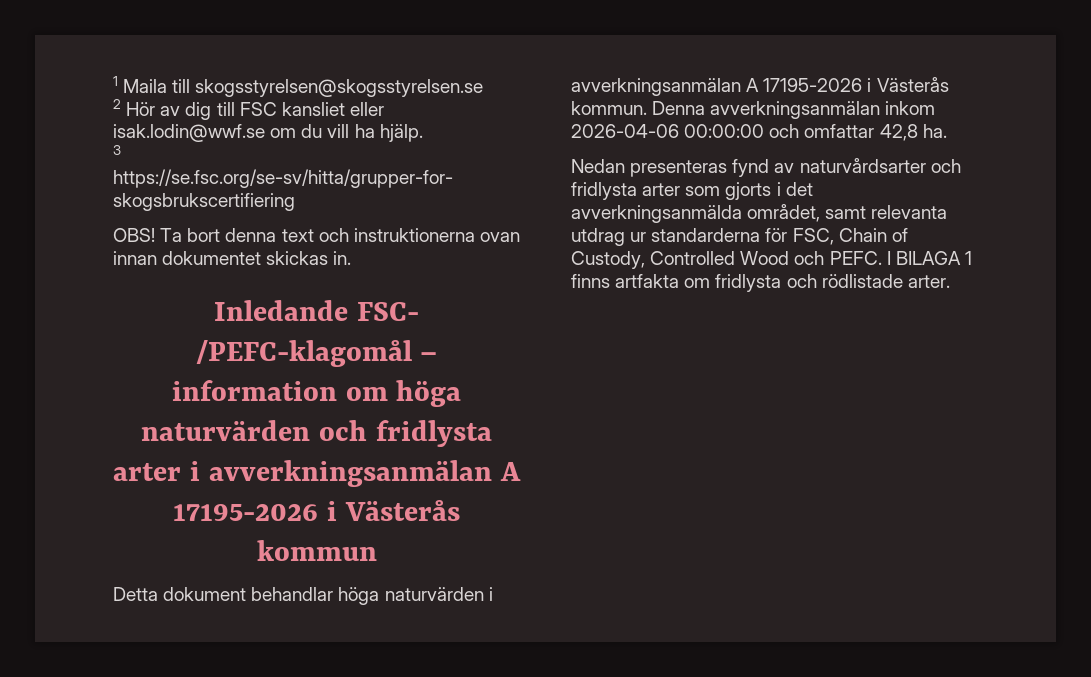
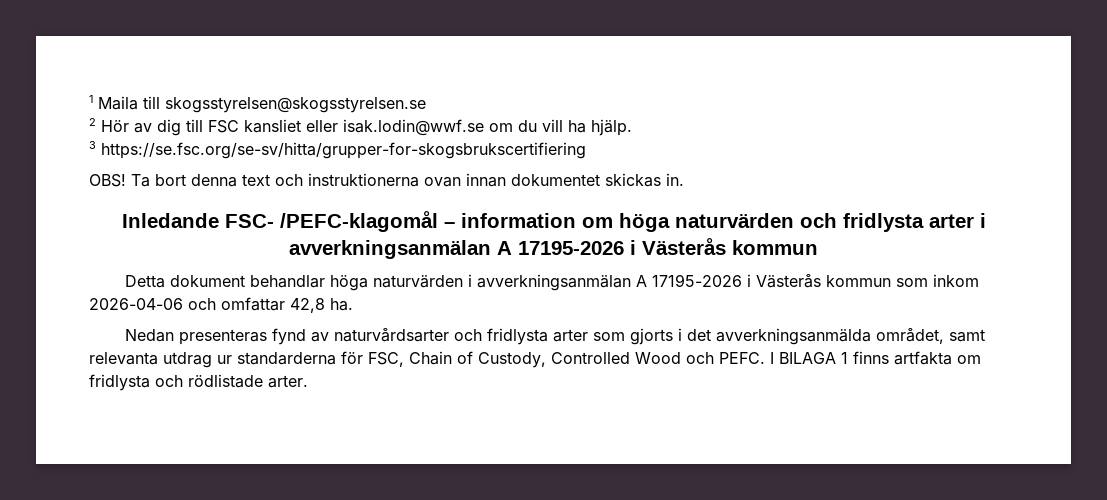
[571,101,881,119] kommun. Denna avverkningsanmälan -> [826,275,929,287] kommun som
[684,124,765,138] 00:00:00 -> (183, 304) none

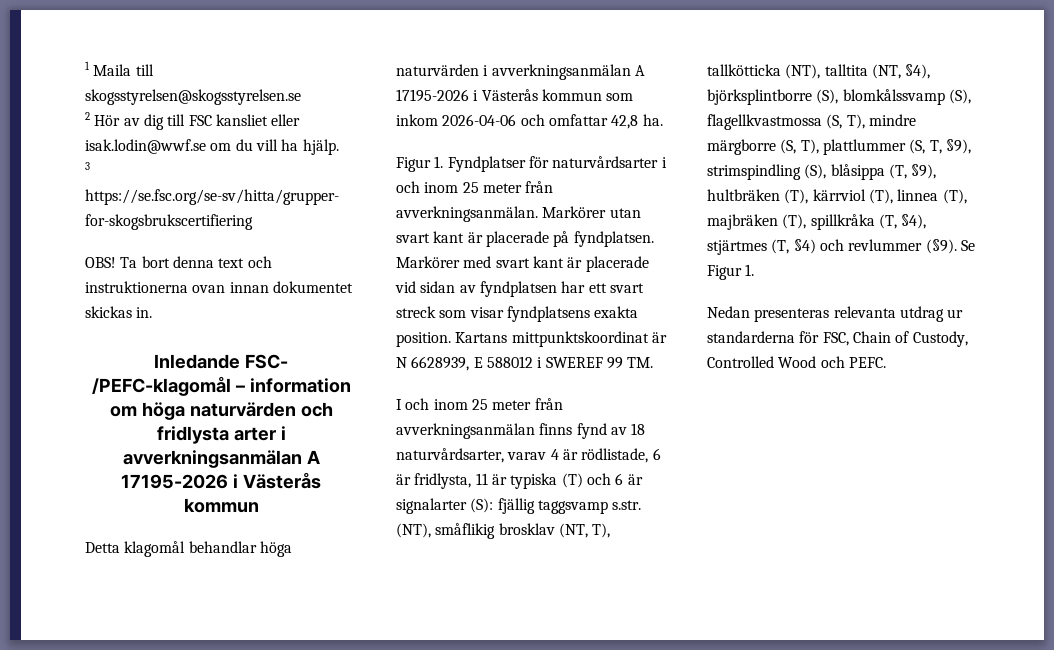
[170,275,246,287] dokument -> [124,541,186,557] klagomål
[125,328,986,345] Nedan presenteras fynd av naturvårdsarter och fridlysta arter som gjorts i det avverkningsanmälda området, samt -> [396,156,667,172] [396,181,554,193] [396,206,641,222] [396,231,654,247] [396,256,649,272] [395,281,644,297] [396,306,639,322] [396,331,667,347] [396,356,654,371] [396,398,563,410] [396,423,646,439] [396,448,661,463] [396,473,643,489] [396,498,642,514] [396,523,611,539] [707,64,931,79] [707,89,971,105] [707,114,916,130] [707,139,971,155] [707,164,937,180] [707,189,967,204] [707,214,927,230] [707,239,975,255] [707,264,755,280] [707,306,830,322] Figur 1. Fyndplatser för naturvårdsarter i och inom 25 meter från avverkningsanmälan. Markörer utan svart kant är placerade på fyndplatsen. Markörer med svart kant är placerade vid sidan av fyndplatsen har ett svart streck som visar fyndplatsens exakta position. Kartans mittpunktskoordinat är N 6628939, E 588012 i SWEREF 99 TM. // I och inom 25 meter från avverkningsanmälan finns fynd av 18 naturvårdsarter, varav 4 är rödlistade, 6 är fridlysta, 11 är typiska (T) och 6 är signalarter (S): fjällig taggsvamp s.str. (NT), småflikig brosklav (NT, T), tallkötticka (NT), talltita (NT, §4), björksplintborre (S), blomkålssvamp (S), flagellkvastmossa (S, T), mindre märgborre (S, T), plattlummer (S, T, §9), strimspindling (S), blåsippa (T, §9), hultbräken (T), kärrviol (T), linnea (T), majbräken (T), spillkråka (T, §4), stjärtmes (T, §4) och revlummer (§9). Se Figur 1. // Nedan presenteras
[770,351,981,365] [89,374,308,391] I BILAGA 1 finns artfakta om fridlysta och rödlistade arter. -> (886, 362) none

